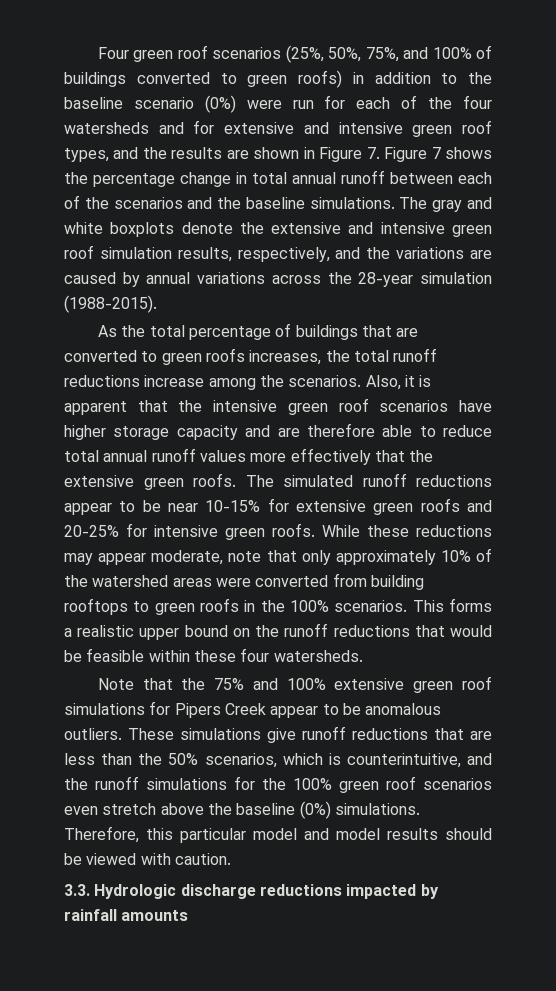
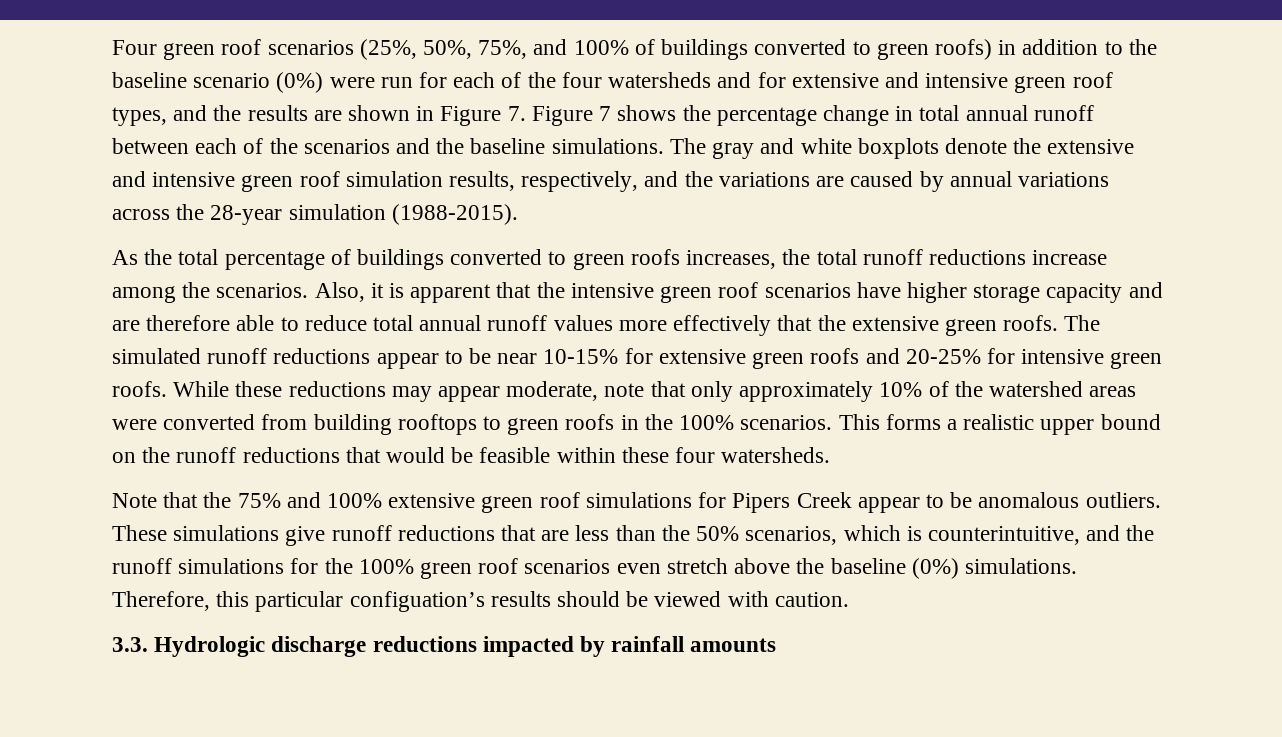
[361,325,419,337] that are -> (445, 259) none
[253,828,380,840] model and model -> [349,591,485,612] configuation’s

